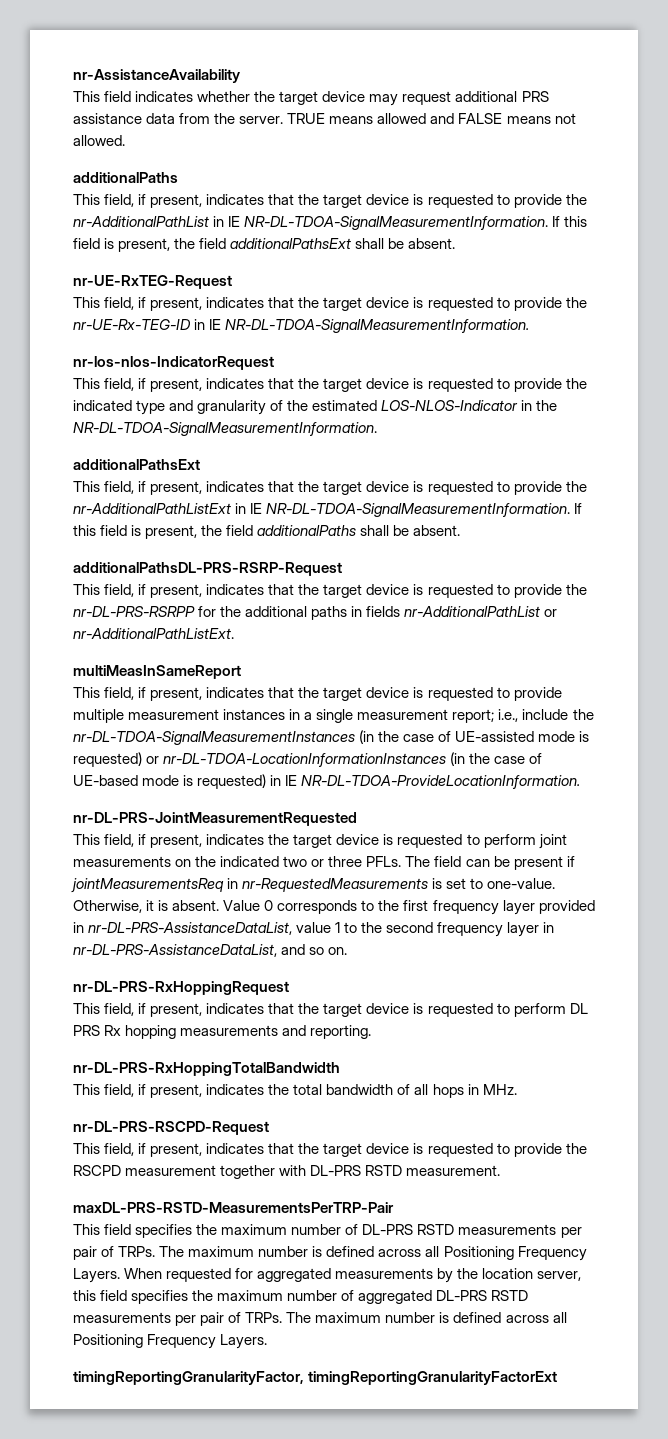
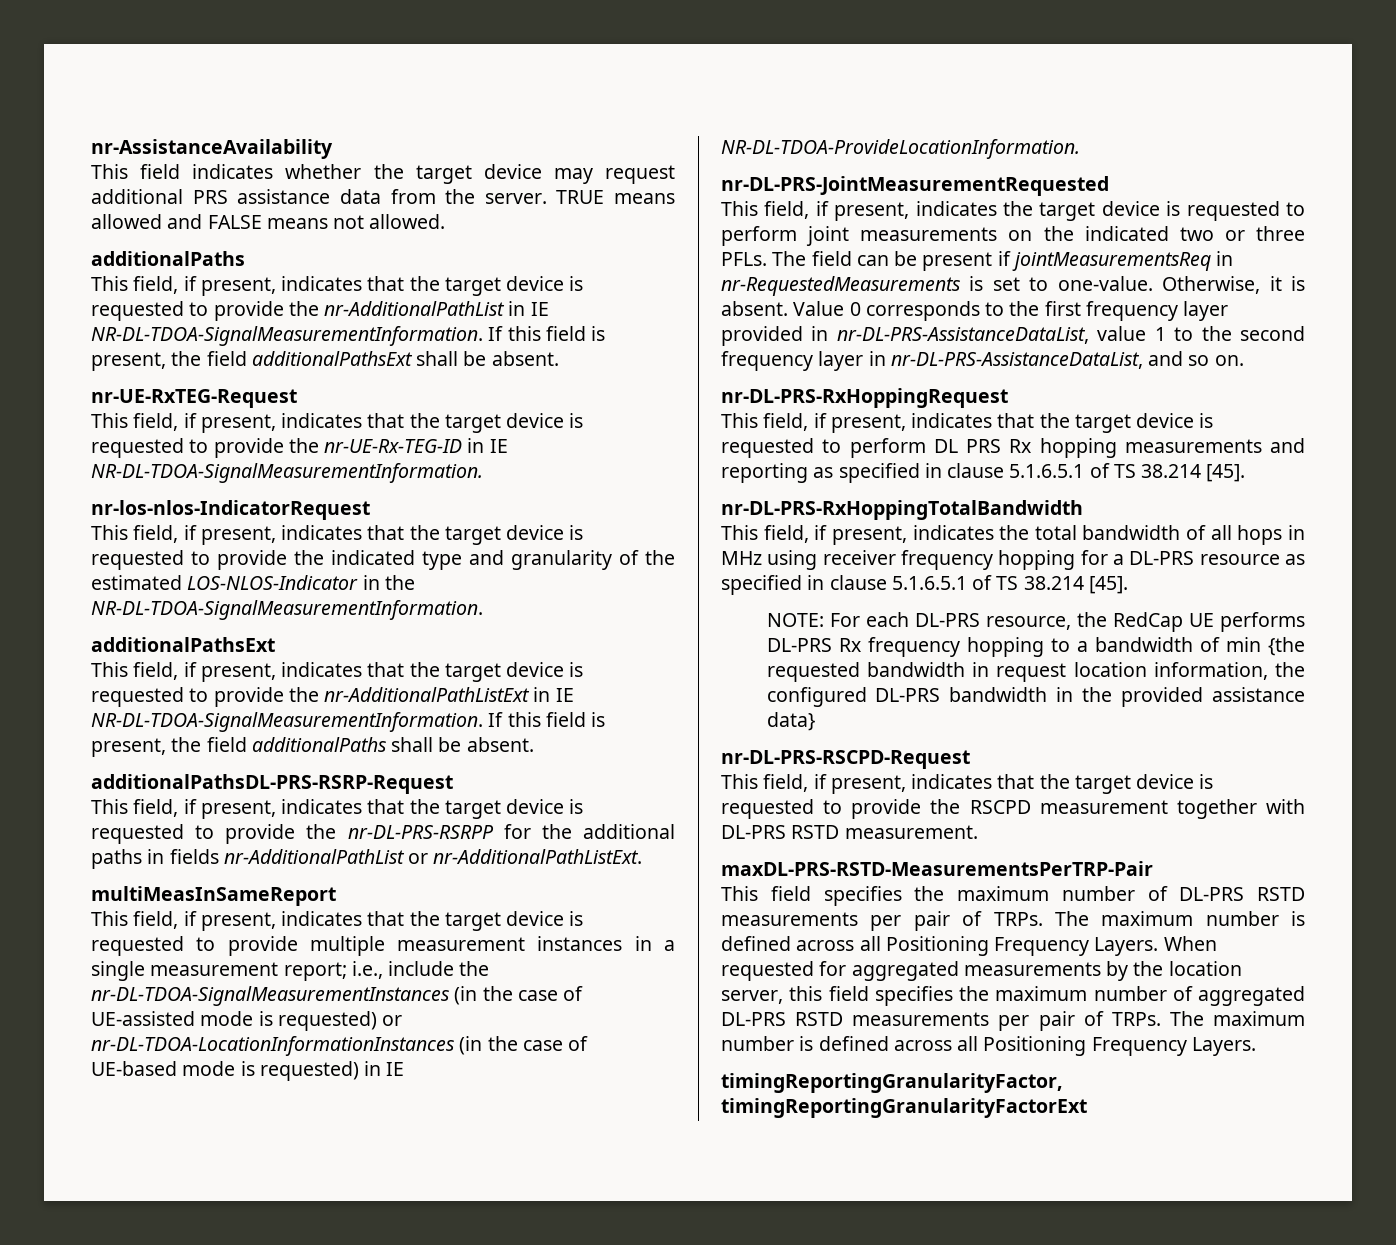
[310,1025,372,1039] reporting. -> [721,463,1246,483] reporting as specified in clause 5.1.6.5.1 of TS 38.214 [45].
[482,1084,517,1095] MHz. -> [721,550,1305,570] [721,575,1128,595] [766,612,1305,632] [766,637,1305,657] [766,662,1305,682] [766,687,1305,707] [766,712,815,731] MHz using receiver frequency hopping for a DL-PRS resource as specified in clause 5.1.6.5.1 of TS 38.214 [45]. // NOTE: For each DL-PRS resource, the RedCap UE performs DL-PRS Rx frequency hopping to a bandwidth of min {the requested bandwidth in request location information, the configured DL-PRS bandwidth in the provided assistance data}

